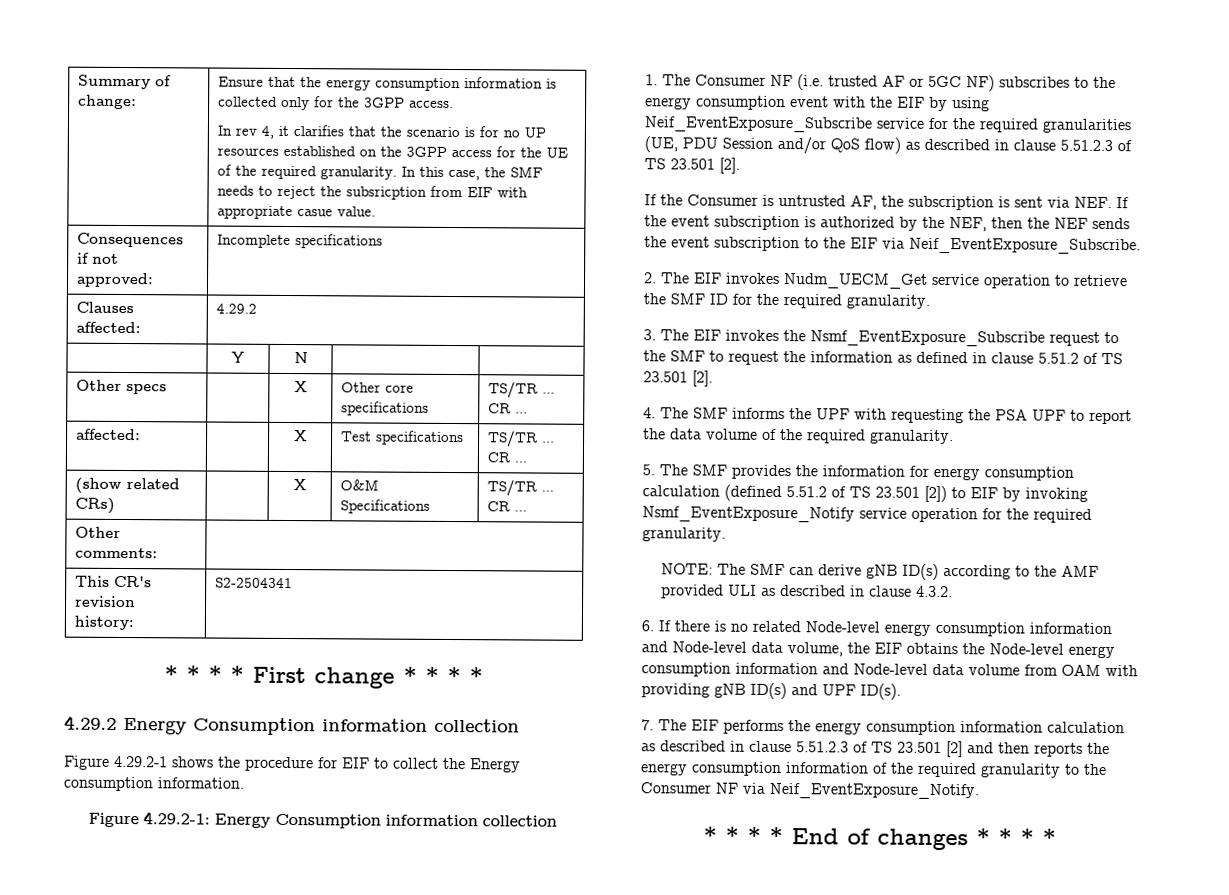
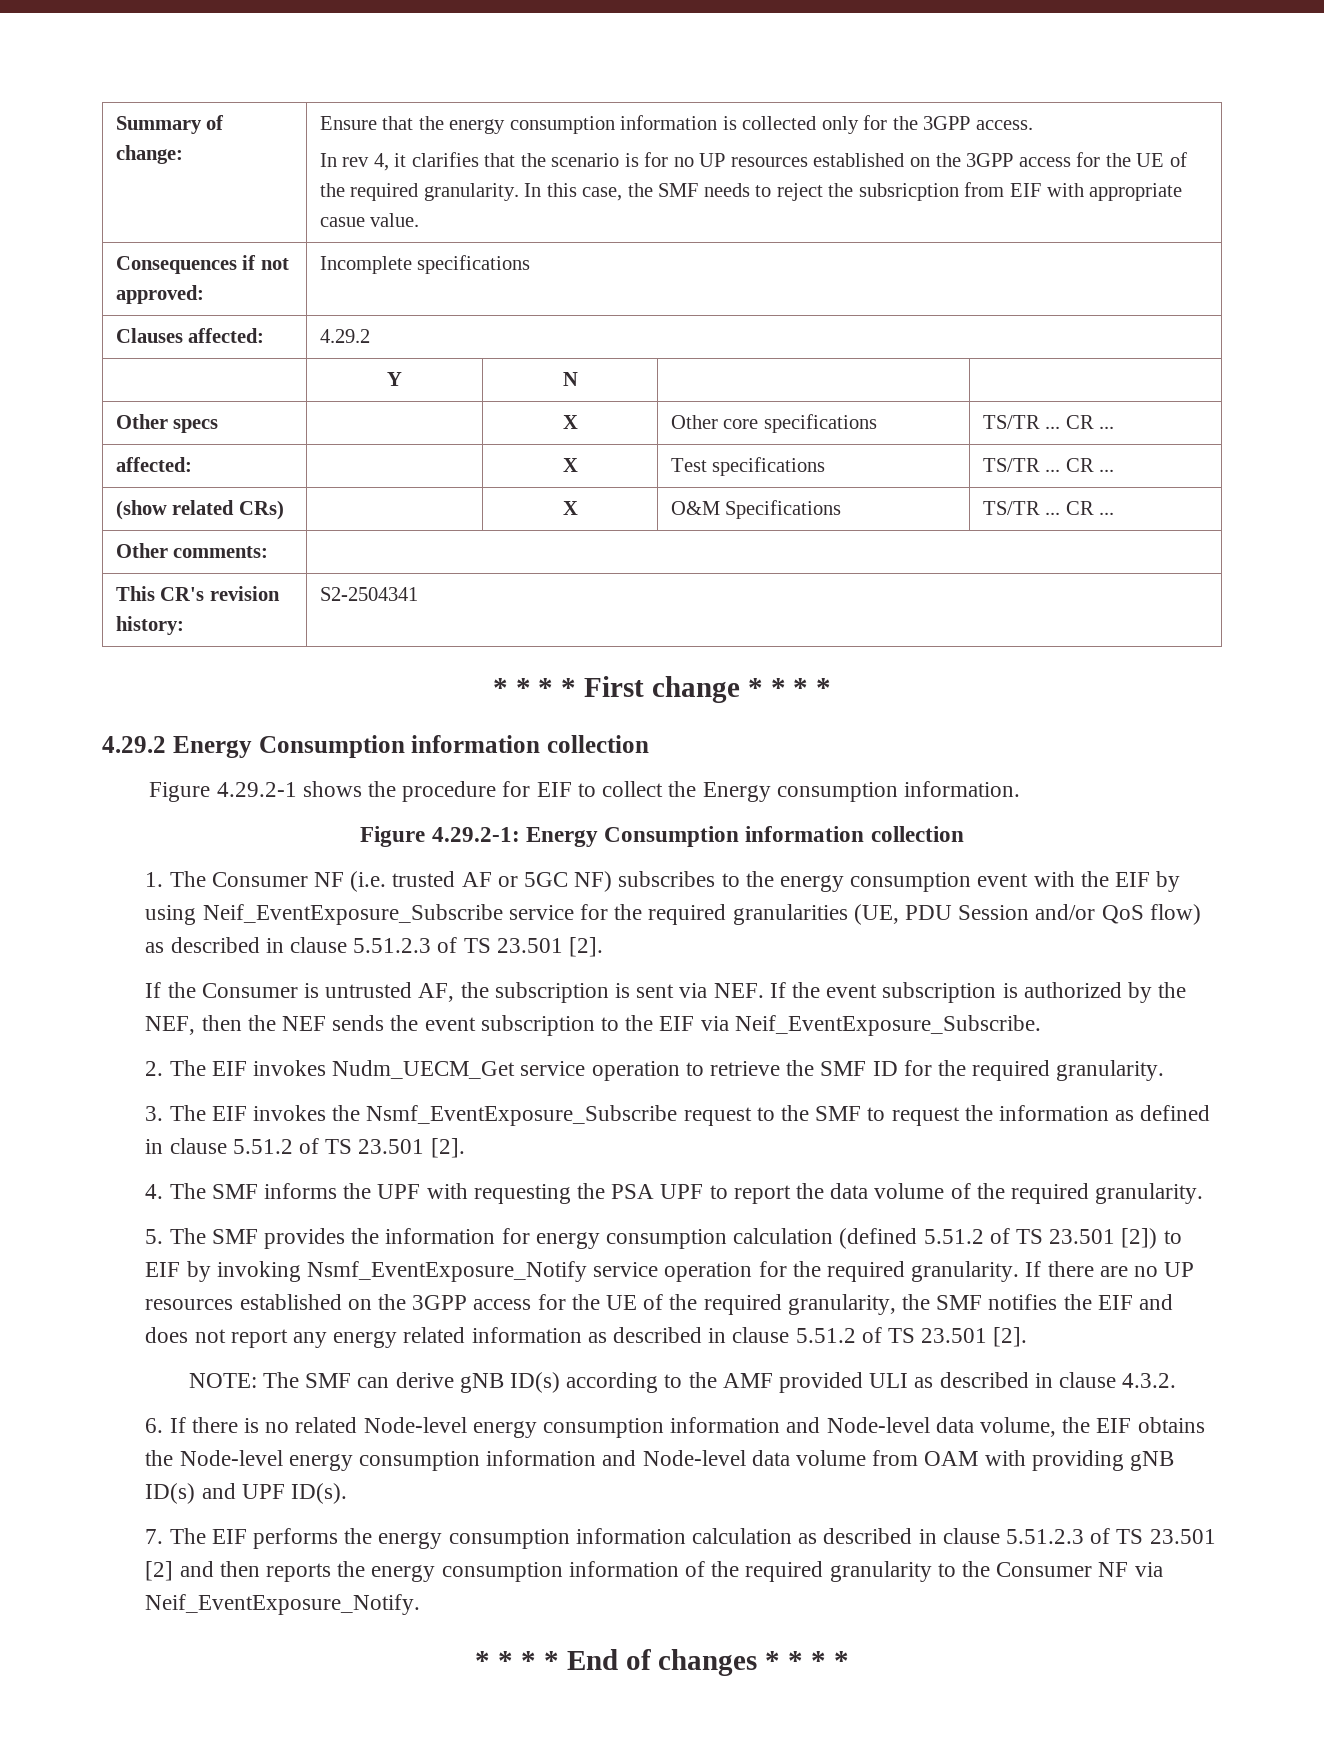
(726, 534) none -> [1025,1261,1195,1277] [145,1294,1174,1315] [145,1327,1028,1348] If there are no UP resources established on the 3GPP access for the UE of the required granularity, the SMF notifies the EIF and does not report any energy related information as described in clause 5.51.2 of TS 23.501 [2].

